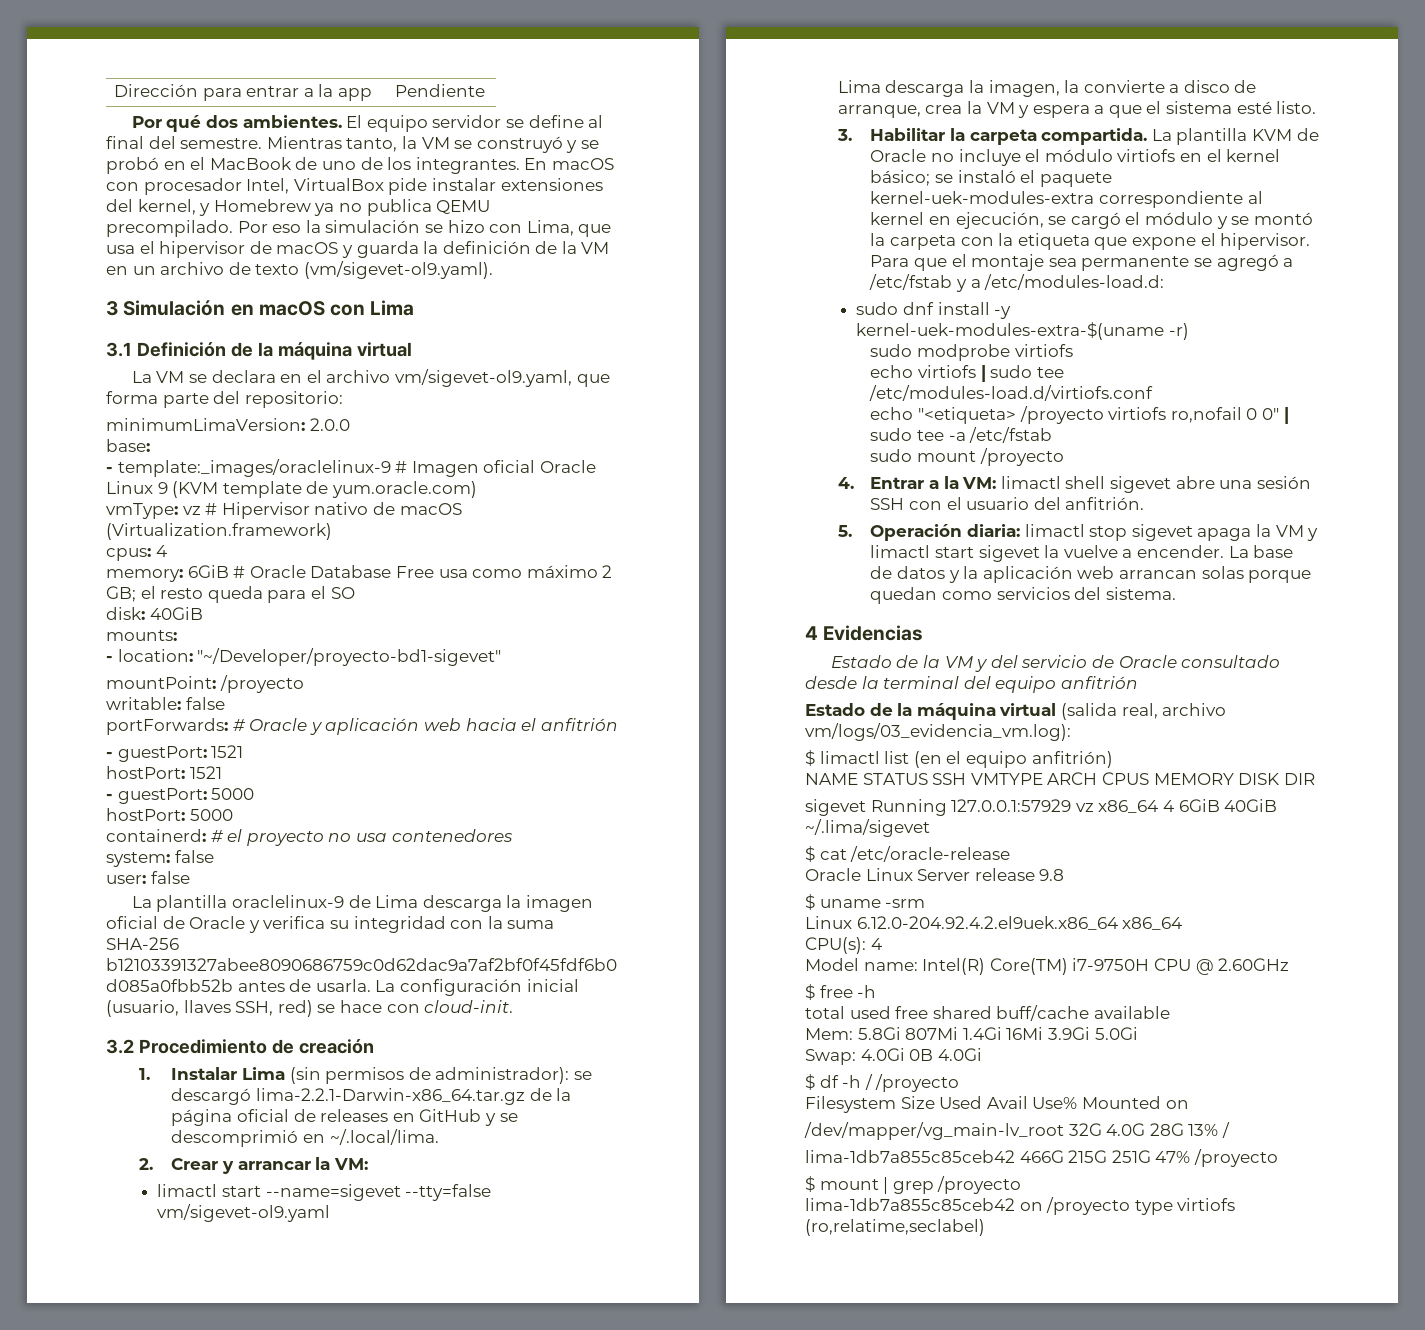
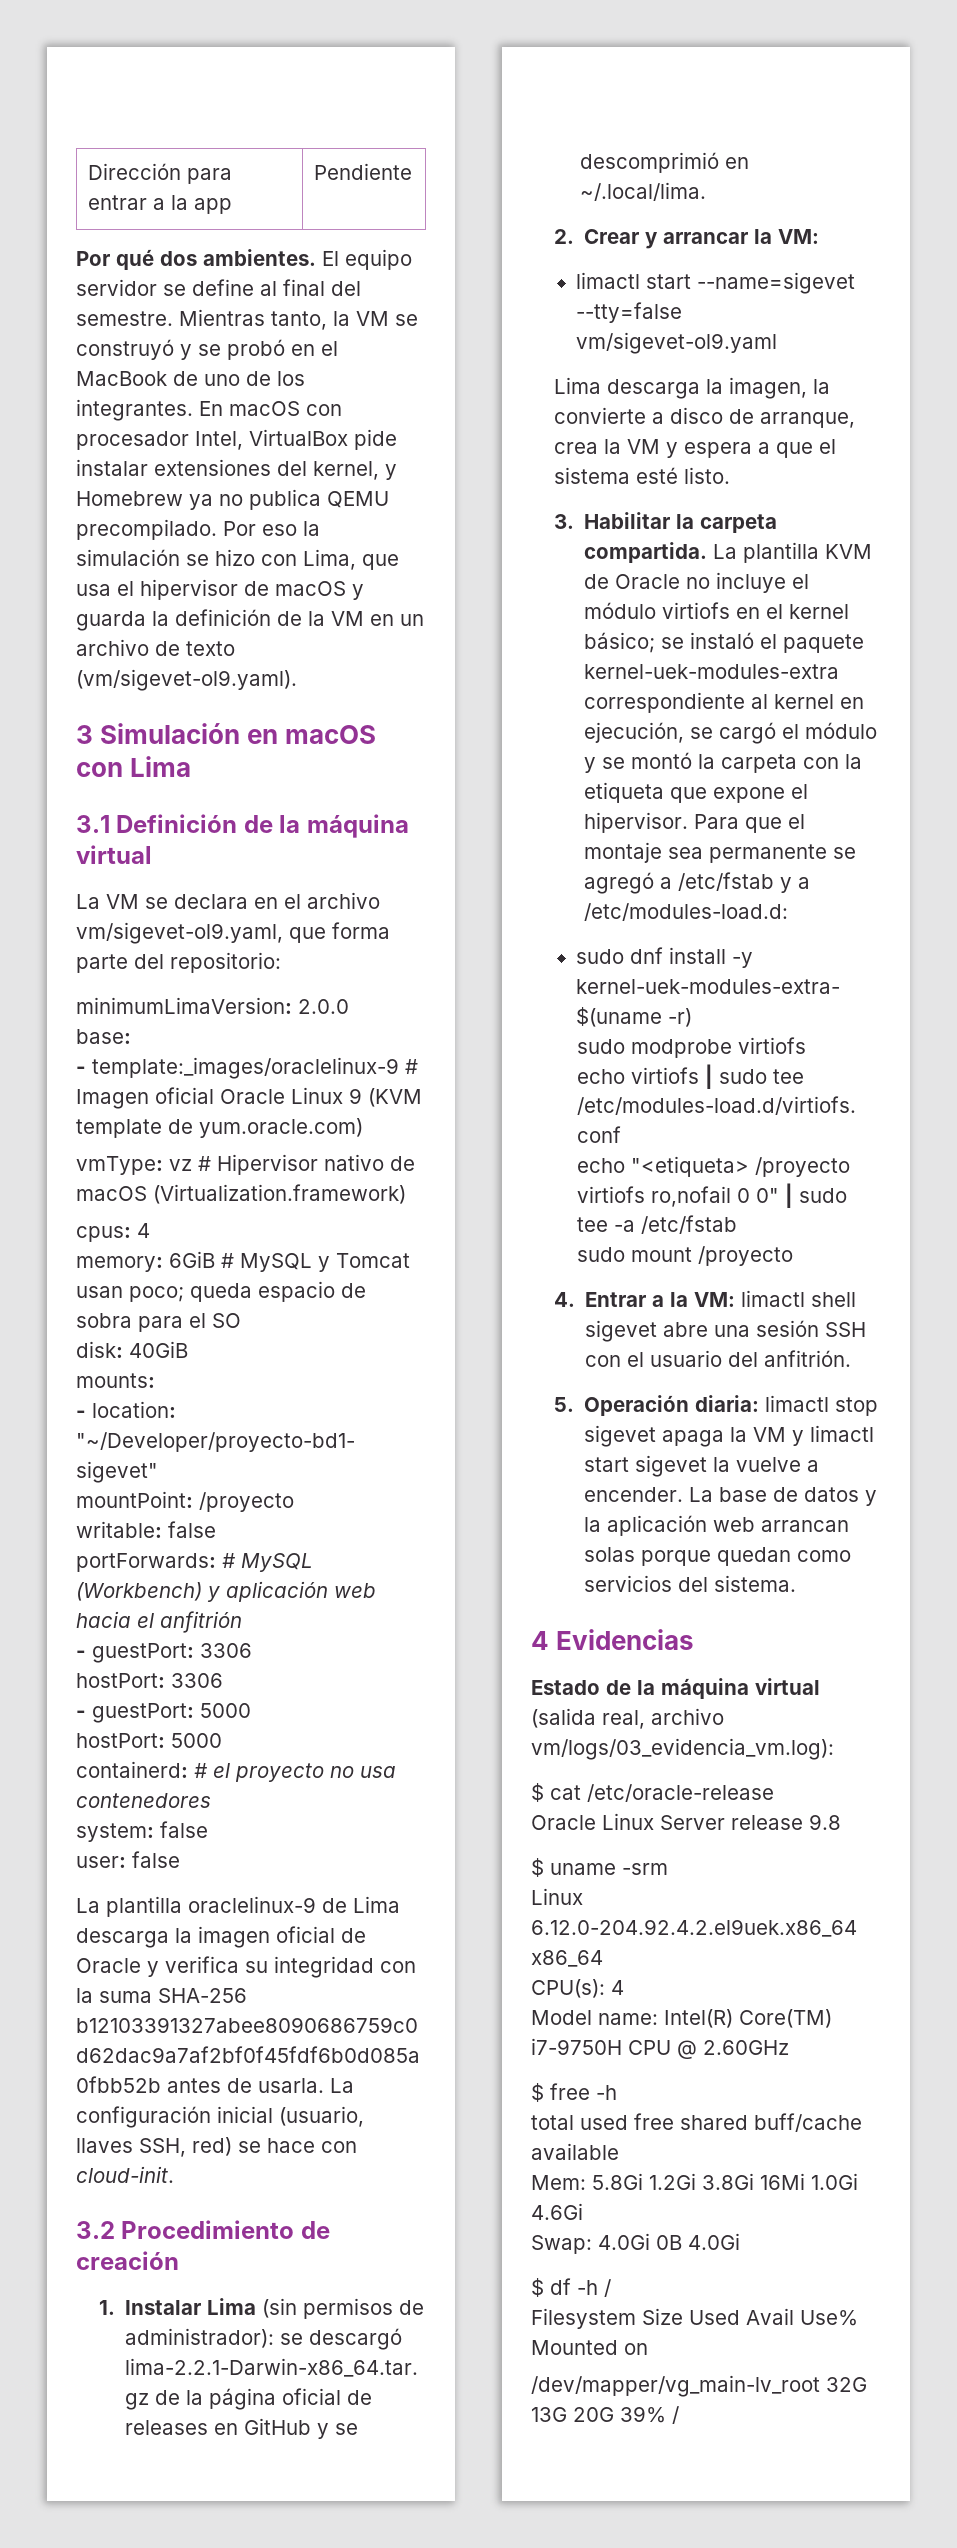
[249,565,613,578] [106,586,263,603] Oracle Database Free usa como máximo 2 GB; el resto queda -> [240,1253,410,1272] [76,1281,366,1302] [76,1313,132,1328] MySQL y Tomcat usan poco; queda espacio de sobra
[249,718,308,731] Oracle -> [241,1553,313,1572] [76,1582,202,1601] MySQL (Workbench)
[211,745,244,758] [106,766,222,779] 1521 // hostPort: 1521 -> [200,1643,252,1658] [76,1673,223,1688] 3306 // hostPort: 3306
[830,655,1281,672] [805,676,1138,693] // Estado de la VM y del servicio de Oracle consultado desde la terminal del equipo anfitrión -> (695, 1639) none
[805,750,1113,768] [805,772,1315,785] [805,799,1278,816] [805,819,930,837] // $ limactl list (en el equipo anfitrión) // NAME STATUS SSH VMTYPE ARCH CPUS MEMORY DISK DIR // sigevet Running 127.0.0.1:57929 vz x86_64 4 6GiB 40GiB ~/.lima/sigevet -> (834, 1749) none
[905,1027,1138,1040] 807Mi 1.4Gi 16Mi 3.9Gi 5.0Gi -> [649,2173,858,2190] [531,2203,583,2220] 1.2Gi 3.8Gi 16Mi 1.0Gi 4.6Gi
[875,1074,960,1092] /proyecto -> (611, 2288) none
[1106,1122,1230,1138] [805,1149,1278,1167] [805,1176,1022,1194] [805,1197,1236,1215] [805,1219,985,1236] 4.0G 28G 13% / // lima-1db7a855c85ceb42 466G 215G 251G 47% /proyecto // $ mount | grep /proyecto // lima-1db7a855c85ceb42 on /proyecto type virtiofs (ro,relatime,seclabel) -> [531,2406,679,2424] 13G 20G 39% /

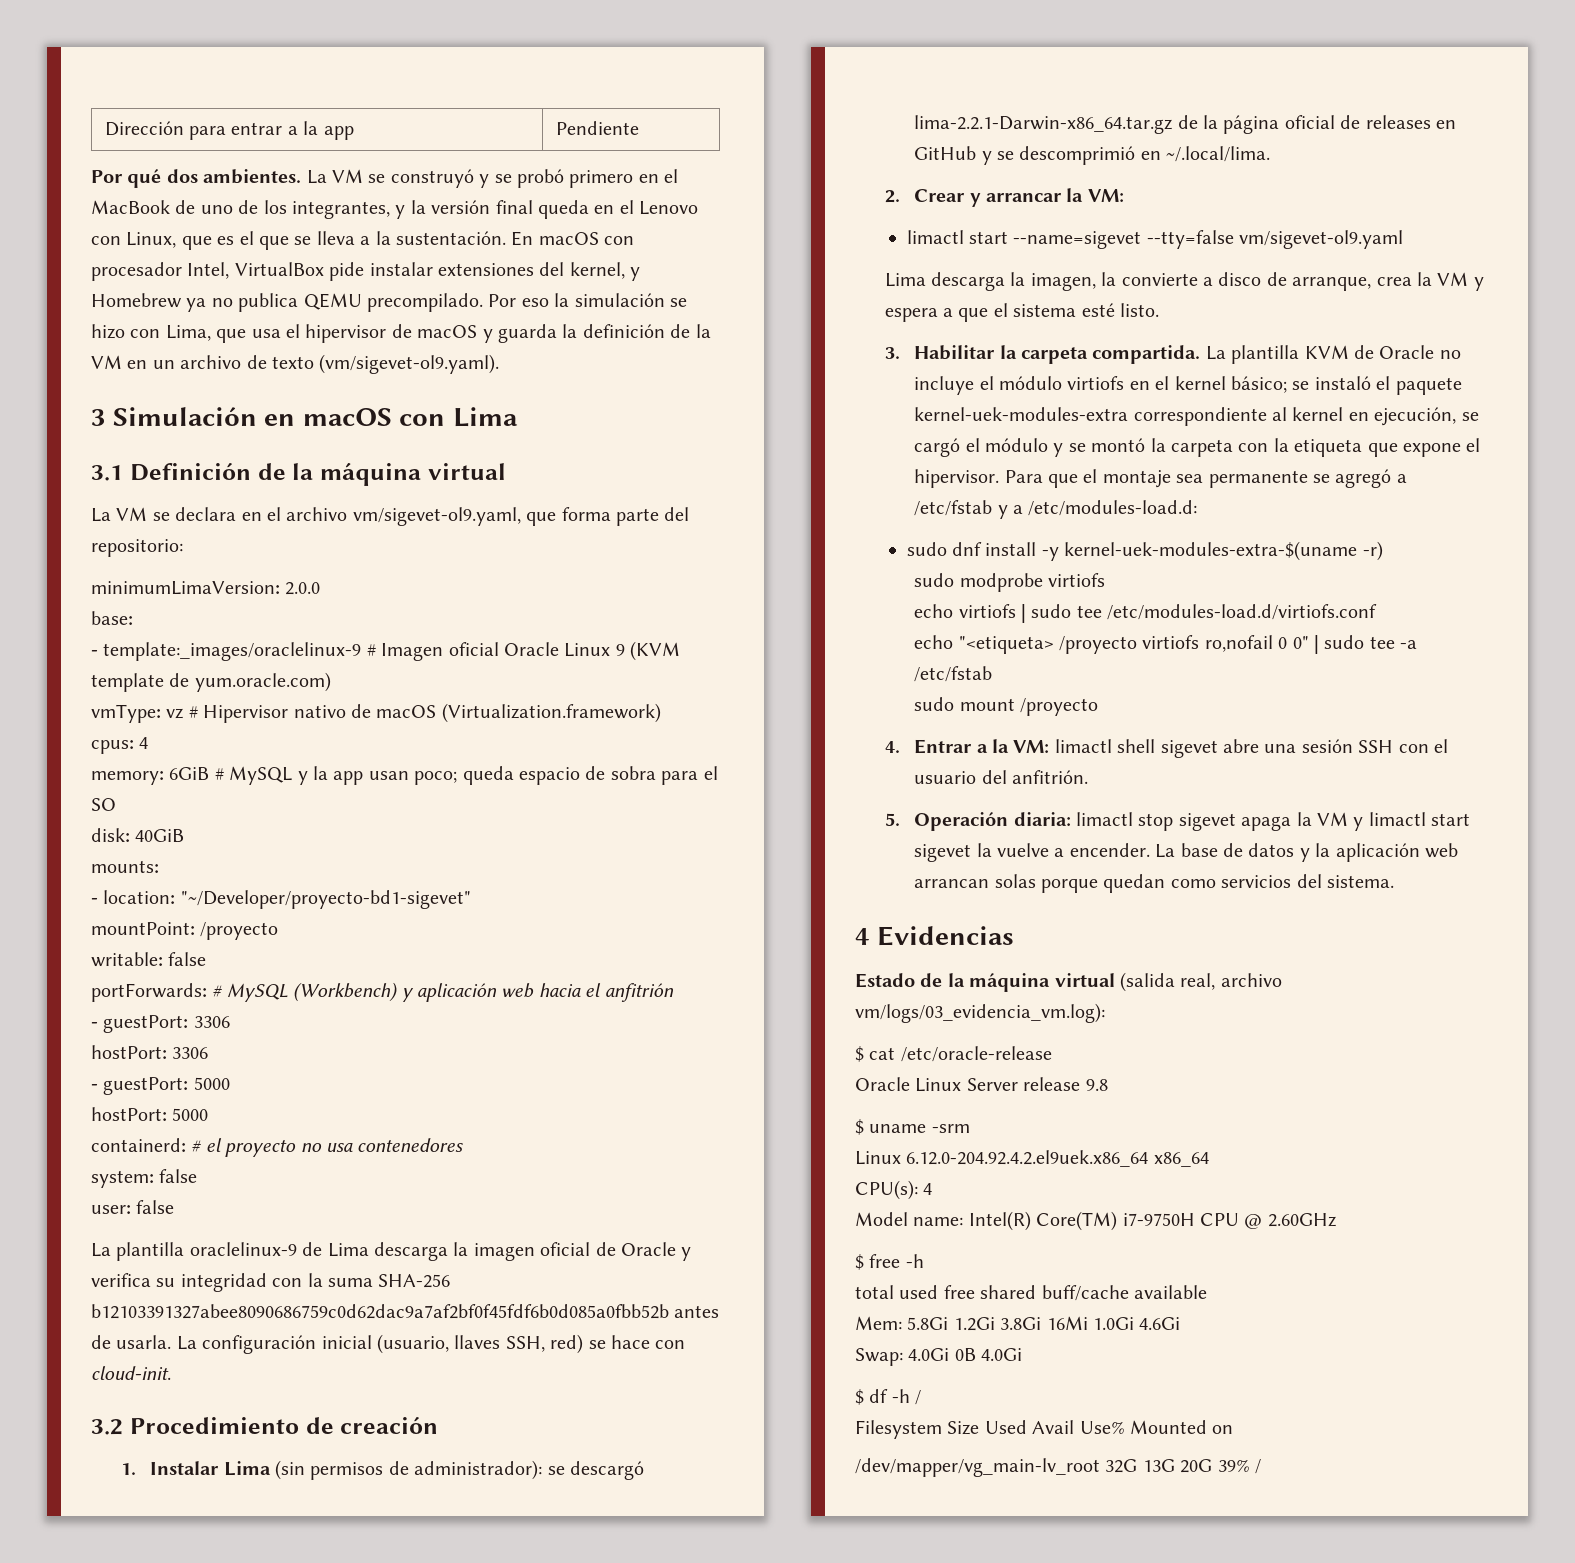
[322,249,412,270] [76,279,361,296] [76,309,350,330] El equipo servidor se define al final del semestre. Mientras tanto, la -> [306,170,327,184] La
(285, 349) none -> [569,170,634,188] primero
[76,399,193,421] integrantes. -> [292,200,699,219] [91,231,506,250] integrantes, y la versión final queda en el Lenovo con Linux, que es el que se lleva a la sustentación.
[336,1253,410,1268] Tomcat -> [313,766,364,785] la app

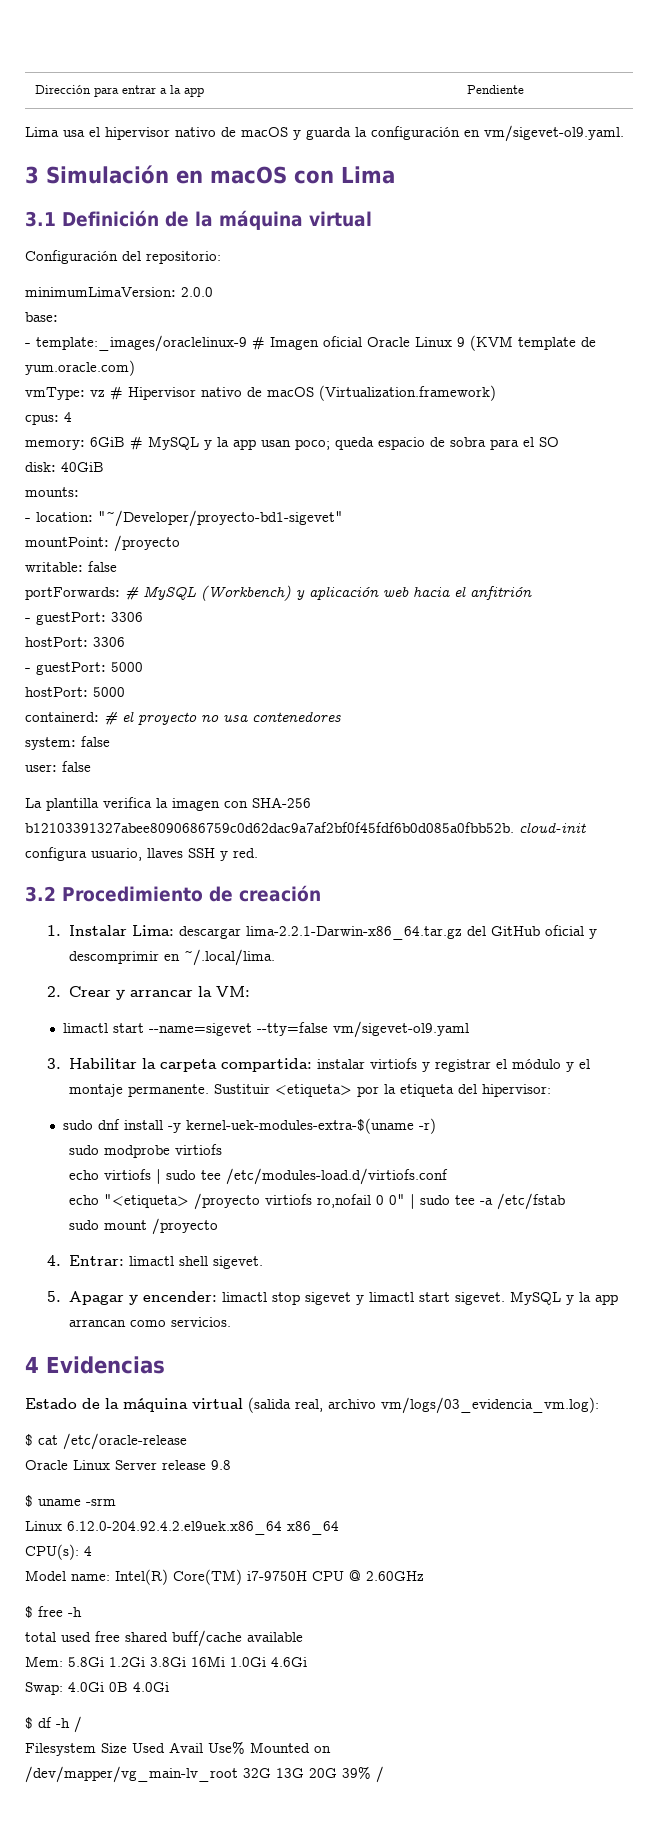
[91,169,679,188] [91,200,699,219] [91,231,635,250] [91,262,641,281] [91,293,687,312] [91,324,247,343] Por qué dos ambientes. La VM se construyó y se probó primero en el MacBook de uno de los integrantes, y la versión final queda en el Lenovo con Linux, que es el que se lleva a la sustentación. En macOS con procesador Intel, VirtualBox pide instalar extensiones del kernel, y Homebrew ya no publica QEMU precompilado. Por eso la simulación se hizo con Lima, que -> [25,127,59,137] Lima
(387, 333) none -> [175,127,216,137] nativo
[582,324,711,338] [91,354,500,374] definición de la VM en un archivo de texto (vm/sigevet-ol9.yaml). -> [371,125,624,142] configuración en vm/sigevet-ol9.yaml.
[91,507,659,526] La VM se declara en el archivo vm/sigevet-ol9.yaml, que forma parte -> [25,250,118,264] Configuración
[189,1242,692,1261] [91,1273,451,1292] [91,1304,720,1319] [91,1334,686,1354] [91,1366,171,1380] oraclelinux-9 de Lima descarga la imagen oficial de Oracle y verifica su integridad con la suma SHA-256 b12103391327abee8090686759c0d62dac9a7af2bf0f45fdf6b0d085a0fbb52b antes de usarla. La configuración inicial (usuario, llaves SSH, red) se hace con cloud-init. -> [103,797,311,811] [25,822,586,833] [25,847,258,861] verifica la imagen con SHA-256 b12103391327abee8090686759c0d62dac9a7af2bf0f45fdf6b0d085a0fbb52b. cloud-init configura usuario, llaves SSH y red.
[223,1460,645,1480] [914,115,1457,134] [914,146,1136,165] Lima (sin permisos de administrador): se descargó lima-2.2.1-Darwin-x86_64.tar.gz de la página oficial de releases en GitHub y se descomprimió -> [132,925,598,940] [69,951,160,964] Lima: descargar lima-2.2.1-Darwin-x86_64.tar.gz del GitHub oficial y descomprimir
[884,272,1484,291] [884,303,1160,322] [884,345,1461,364] [914,376,1462,395] [914,407,1479,426] [914,438,1481,457] [914,469,1407,488] [914,500,1198,519] Lima descarga la imagen, la convierte a disco de arranque, crea la VM y espera a que el sistema esté listo. // 3. Habilitar la carpeta compartida. La plantilla KVM de Oracle no incluye el módulo virtiofs en el kernel básico; se instaló el paquete kernel-uek-modules-extra correspondiente al kernel en ejecución, se cargó el módulo y se montó la carpeta con la etiqueta que expone el hipervisor. Para que el montaje sea permanente se agregó a /etc/fstab y a /etc/modules-load.d: -> [47,1058,591,1072] [69,1084,552,1097] 3. Habilitar la carpeta compartida: instalar virtiofs y registrar el módulo y el montaje permanente. Sustituir <etiqueta> por la etiqueta del hipervisor:
[914,739,1449,758] [914,770,1089,784] [884,812,1471,831] [914,843,1459,862] [914,874,1395,893] Entrar a la VM: limactl shell sigevet abre una sesión SSH con el usuario del anfitrión. // 5. Operación diaria: limactl stop sigevet apaga la VM y limactl start sigevet la vuelve a encender. La base de datos y la aplicación web arrancan solas porque quedan como servicios del sistema. -> [69,1255,264,1269] [47,1291,619,1305] [69,1317,232,1327] Entrar: limactl shell sigevet. // 5. Apagar y encender: limactl stop sigevet y limactl start sigevet. MySQL y la app arrancan como servicios.

